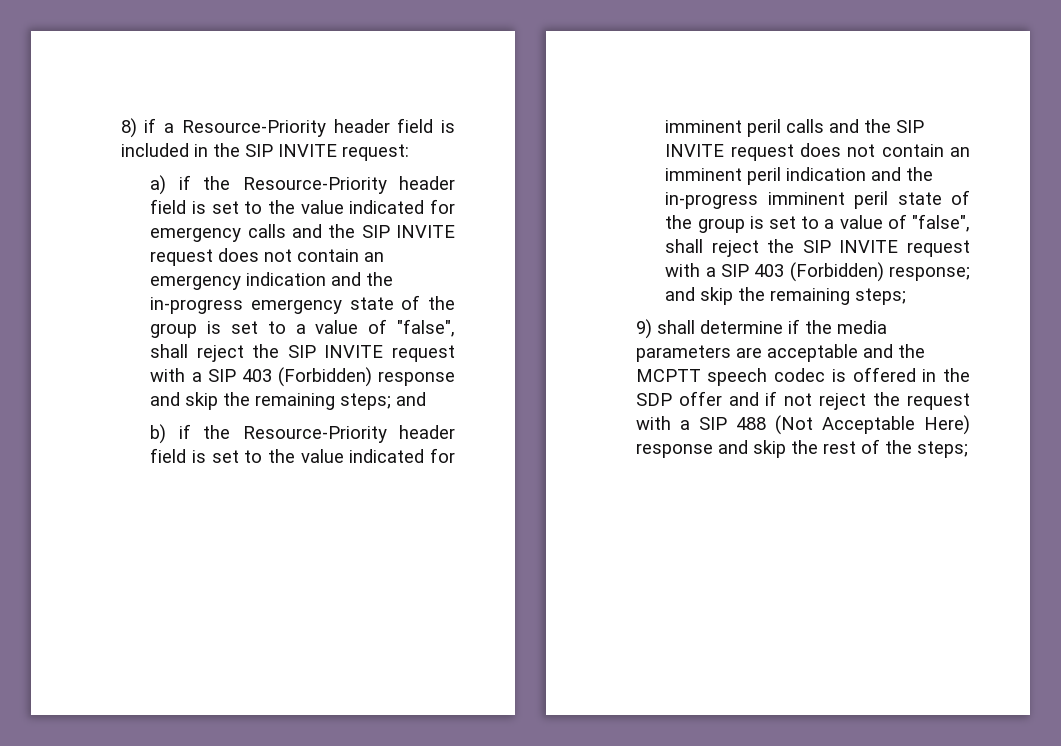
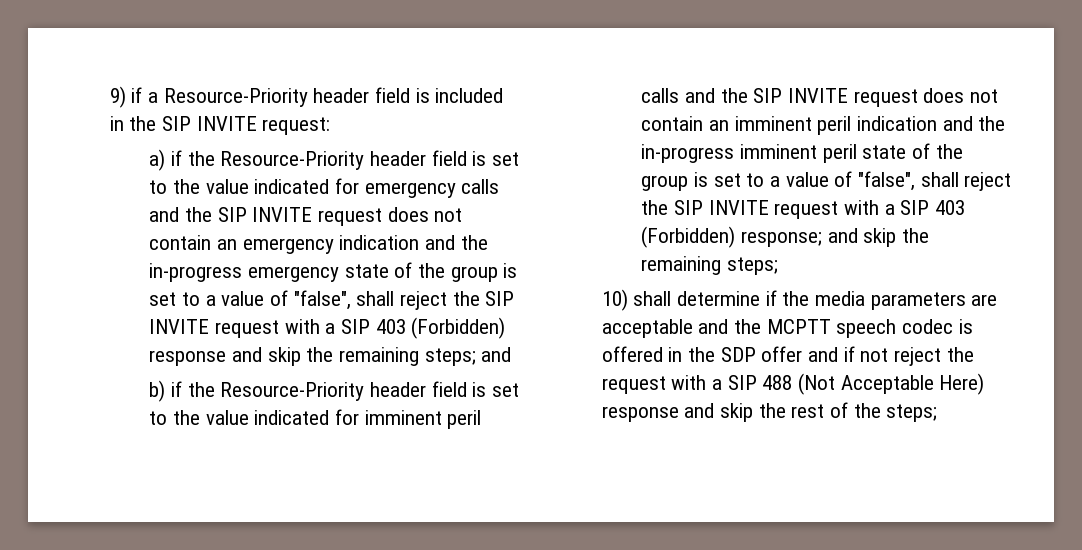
[120,118,137,138] 8) -> [109,86,126,108] 9)
[635,319,652,339] 9) -> [601,289,628,311] 10)

